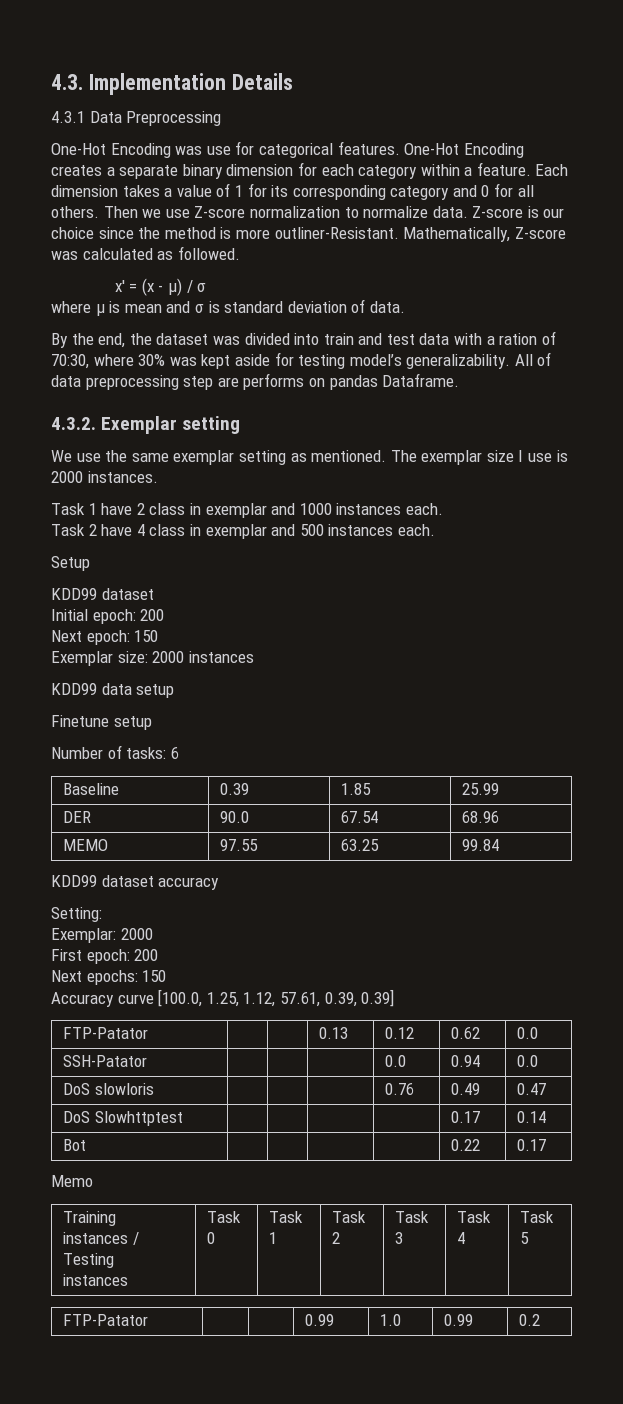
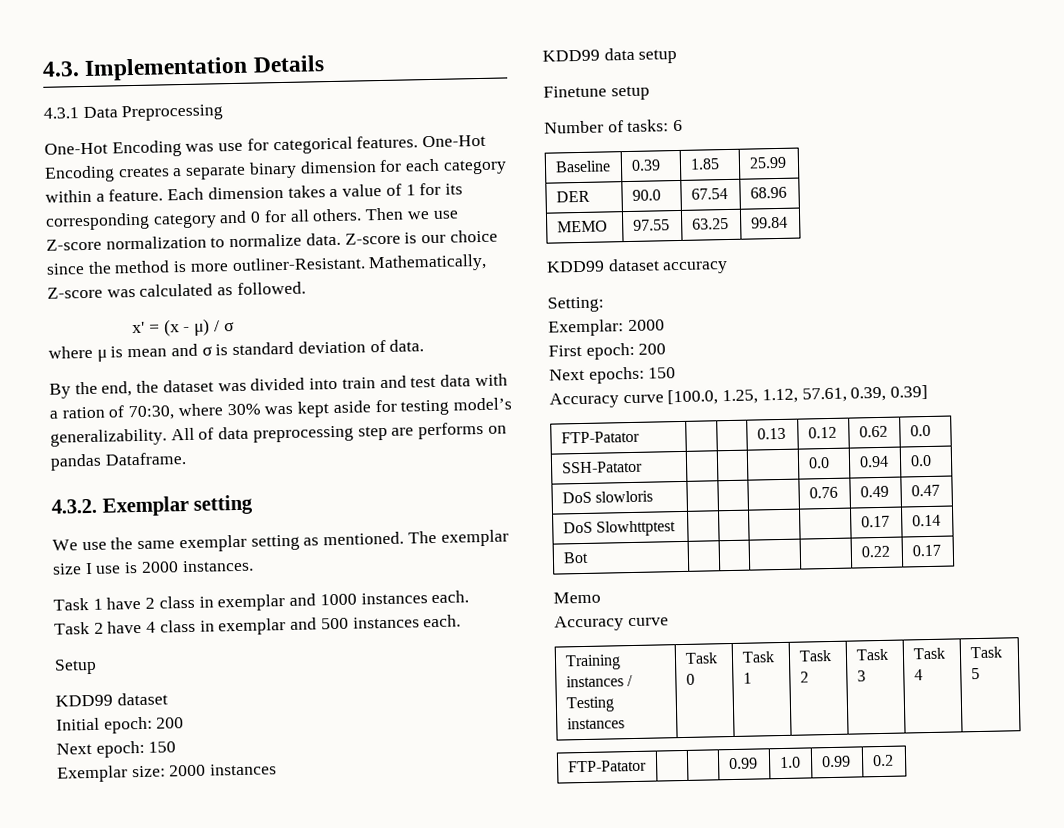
(93, 1181) none -> [554,615,669,632] // Accuracy curve

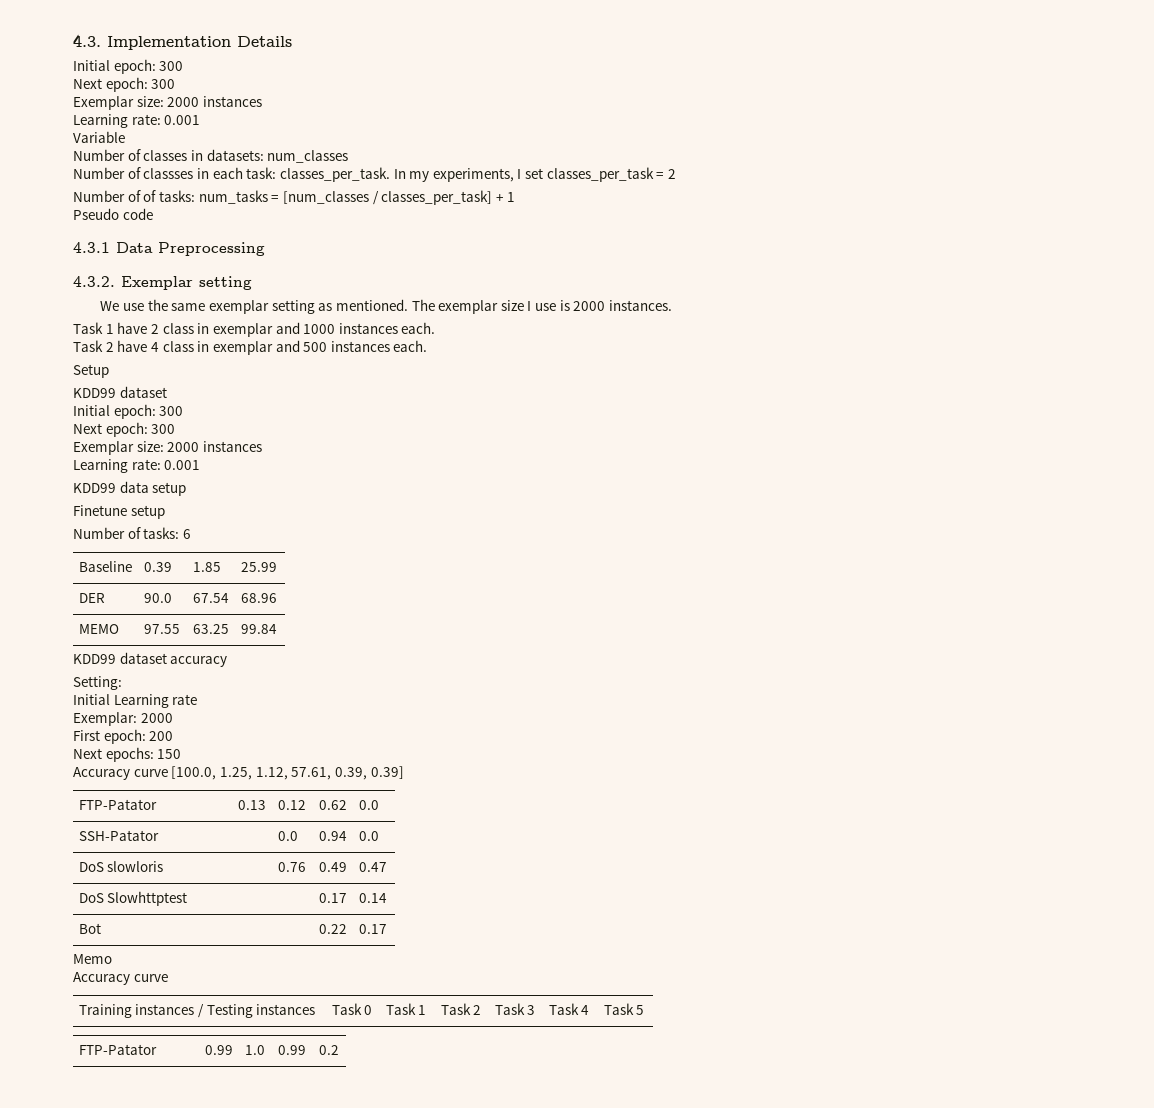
[43,104,224,122] [44,134,487,158] [44,158,507,183] [45,182,463,203] [45,207,459,231] [46,229,498,251] [46,253,488,275] [47,281,306,299] [132,318,235,337] [48,339,425,362] [49,373,508,399] [49,397,512,421] [50,421,507,447] [50,452,186,471] 4.3.1 Data Preprocessing // One-Hot Encoding was use for categorical features. One-Hot Encoding creates a separate binary dimension for each category within a feature. Each dimension takes a value of 1 for its corresponding category and 0 for all others. Then we use Z-score normalization to normalize data. Z-score is our choice since the method is more outliner-Resistant. Mathematically, Z-score was calculated as followed. // x' = (x - μ) / σ // where μ is mean and σ is standard deviation of data. // By the end, the dataset was divided into train and test data with a ration of 70:30, where 30% was kept aside for testing model’s generalizability. All of data preprocessing step are performs on pandas Dataframe. -> [73,59,184,74] [73,77,176,92] [73,96,262,110] [73,114,201,128] [73,131,125,143] [73,149,349,163] [73,167,677,182] [73,190,516,205] [73,208,153,220] [73,242,265,256] Initial epoch: 300 // Next epoch: 300 // Exemplar size: 2000 instances // Learning rate: 0.001 // Variable // Number of classes in datasets: num_classes // Number of classses in each task: classes_per_task. In my experiments, I set classes_per_task = 2 // Number of of tasks: num_tasks = [num_classes / classes_per_task] + 1 // Pseudo code // 4.3.1 Data Preprocessing
[156,717,185,729] [56,740,177,758] [57,763,278,783] 200 // Next epoch: 150 // Exemplar size: 2000 instances -> [159,406,184,416] [73,422,176,437] [73,441,262,455] [73,459,201,473] 300 // Next epoch: 300 // Exemplar size: 2000 instances // Learning rate: 0.001
(604, 304) none -> [73,694,198,708] // Initial Learning rate

